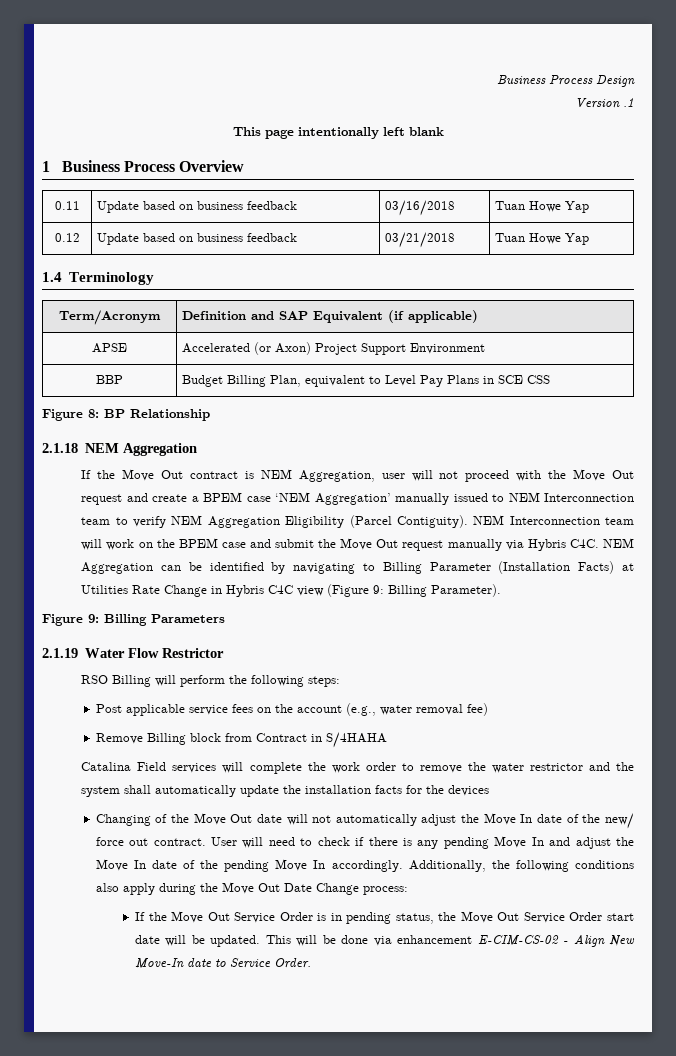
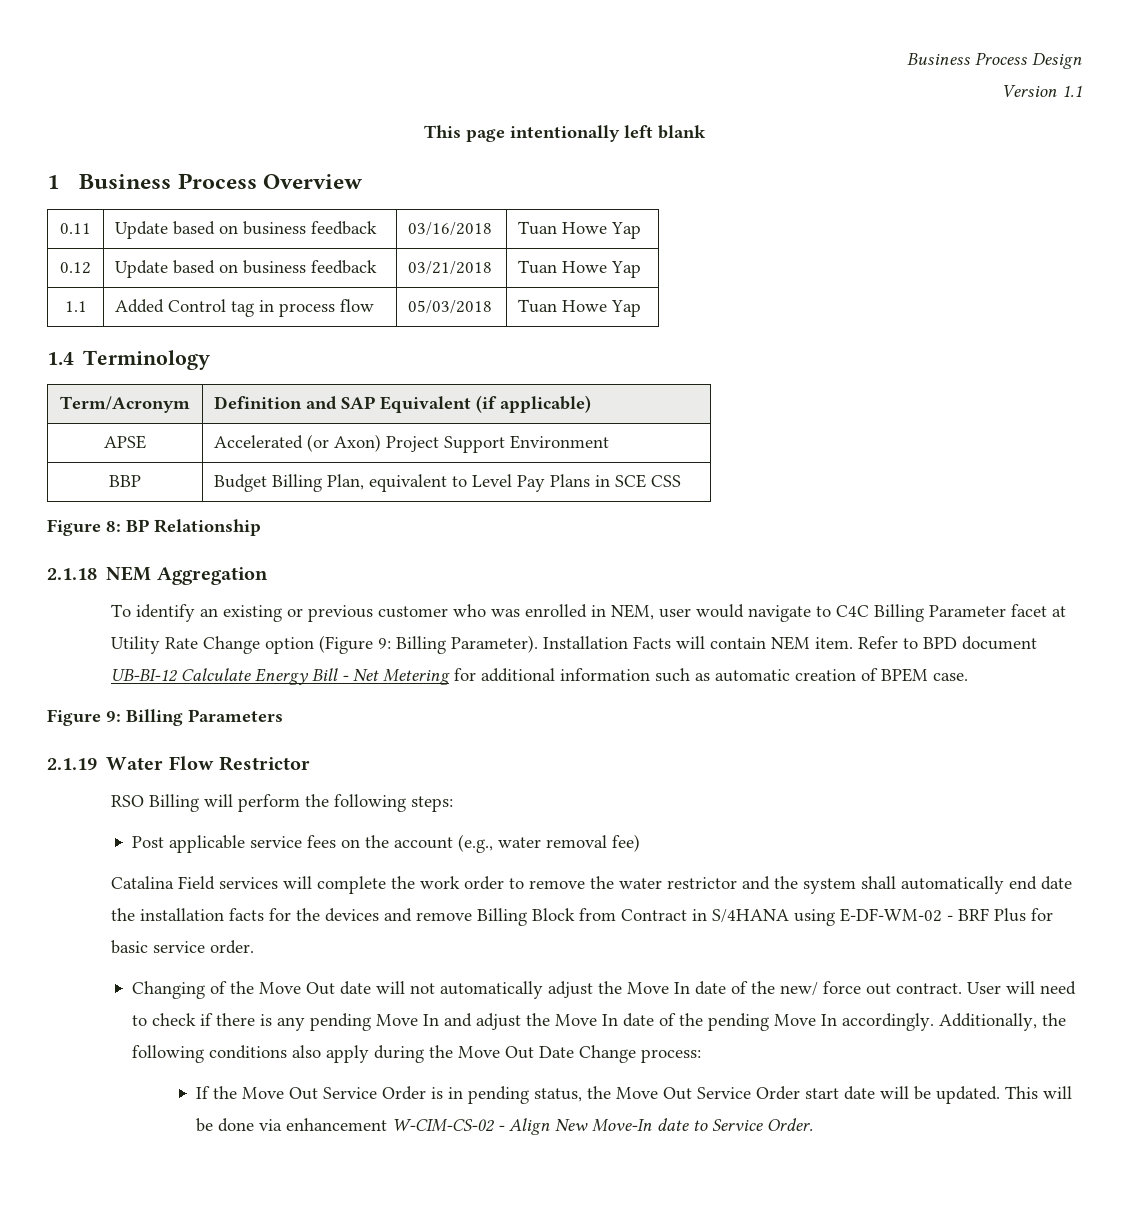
[623,98,634,107] .1 -> [1062,85,1082,97] 1.1
(589, 239) none -> [64,301,87,312] [115,299,375,317] [408,300,493,314] [518,299,642,317] // 1.1 | Added Control tag in process flow | 05/03/2018 | Tuan Howe Yap
[81,469,634,482] [81,492,634,505] [81,515,634,528] [81,538,634,551] [81,561,634,574] [81,584,502,597] If the Move Out contract is NEM Aggregation, user will not proceed with the Move Out request and create a BPEM case ‘NEM Aggregation’ manually issued to NEM Interconnection team to verify NEM Aggregation Eligibility (Parcel Contiguity). NEM Interconnection team will work on the BPEM case and submit the Move Out request manually via Hybris C4C. NEM Aggregation can be identified by navigating to Billing Parameter (Installation Facts) at Utilities Rate Change in Hybris C4C view (Figure 9: Billing Parameter). -> [111,604,1067,622] [111,635,1038,654] [111,668,969,685] To identify an existing or previous customer who was enrolled in NEM, user would navigate to C4C Billing Parameter facet at Utility Rate Change option (Figure 9: Billing Parameter). Installation Facts will contain NEM item. Refer to BPD document UB-BI-12 Calculate Energy Bill - Net Metering for additional information such as automatic creation of BPEM case.
[95,732,387,748] // Remove Billing block from Contract in S/4HAHA -> (640, 843) none
[240,785,280,797] update -> [1009,876,1073,890] end date
(490, 790) none -> [384,908,1054,926] [111,940,255,954] and remove Billing Block from Contract in S/4HANA using E-DF-WM-02 - BRF Plus for basic service order.
[477,935,559,946] E-CIM-CS-02 -> [391,1119,495,1132] W-CIM-CS-02

